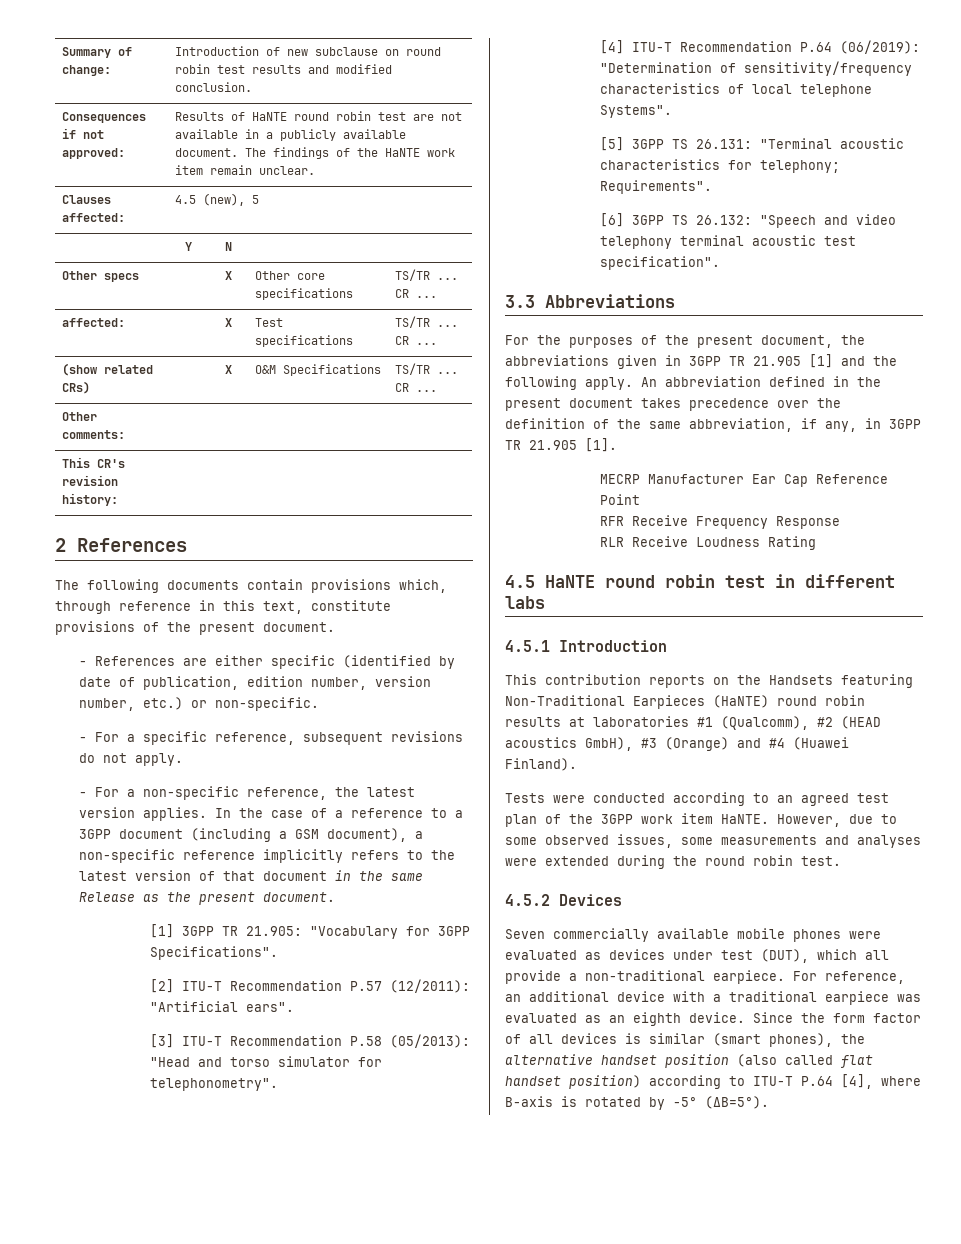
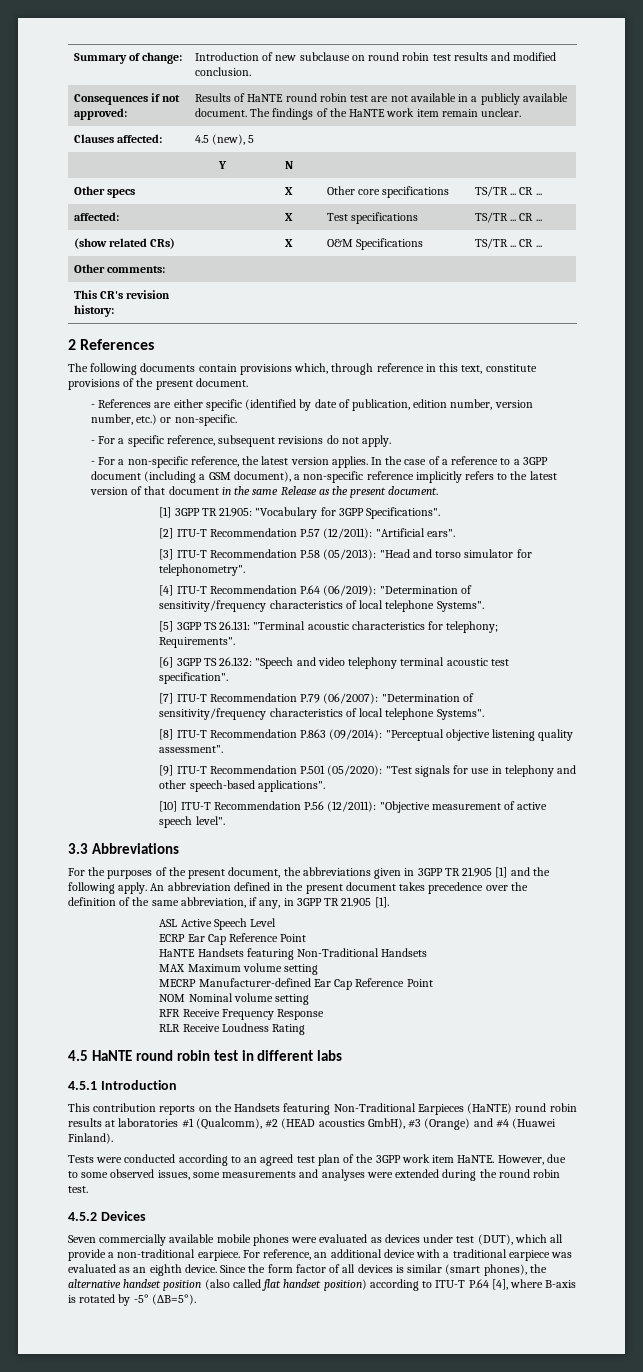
(720, 263) none -> [159,693,474,704] [159,708,484,720] [159,729,574,741] [159,745,224,753] [159,765,576,777] [159,780,325,792] [159,801,548,813] [159,816,225,828] // [7] ITU-T Recommendation P.79 (06/2007): "Determination of sensitivity/frequency characteristics of local telephone Systems". // [8] ITU-T Recommendation P.863 (09/2014): "Perceptual objective listening quality assessment". // [9] ITU-T Recommendation P.501 (05/2020): "Test signals for use in telephony and other speech-based applications". // [10] ITU-T Recommendation P.56 (12/2011): "Objective measurement of active speech level".
[599,474,888,487] [599,494,640,505] MECRP Manufacturer Ear Cap Reference Point -> [159,918,277,930] [159,933,307,945] [159,948,428,960] [159,963,319,975] [159,978,433,990] [159,993,310,1005] ASL Active Speech Level // ECRP Ear Cap Reference Point // HaNTE Handsets featuring Non-Traditional Handsets // MAX Maximum volume setting // MECRP Manufacturer-defined Ear Cap Reference Point // NOM Nominal volume setting

